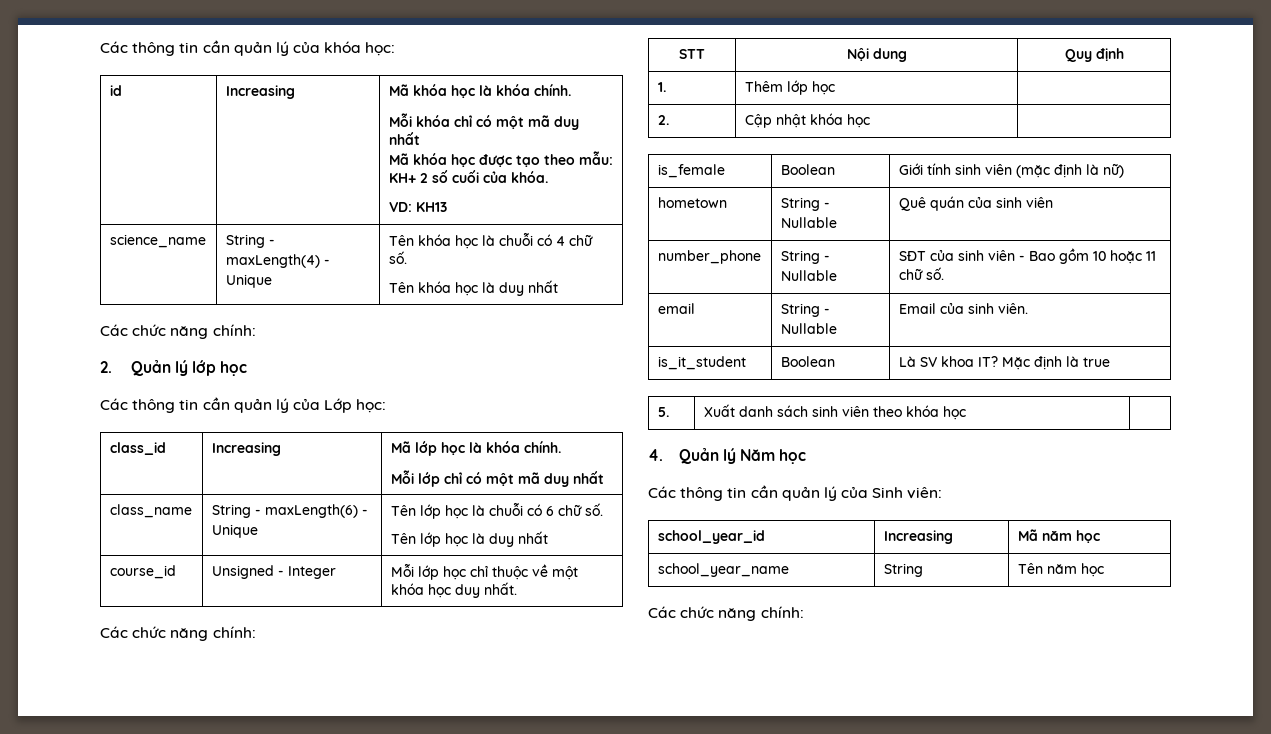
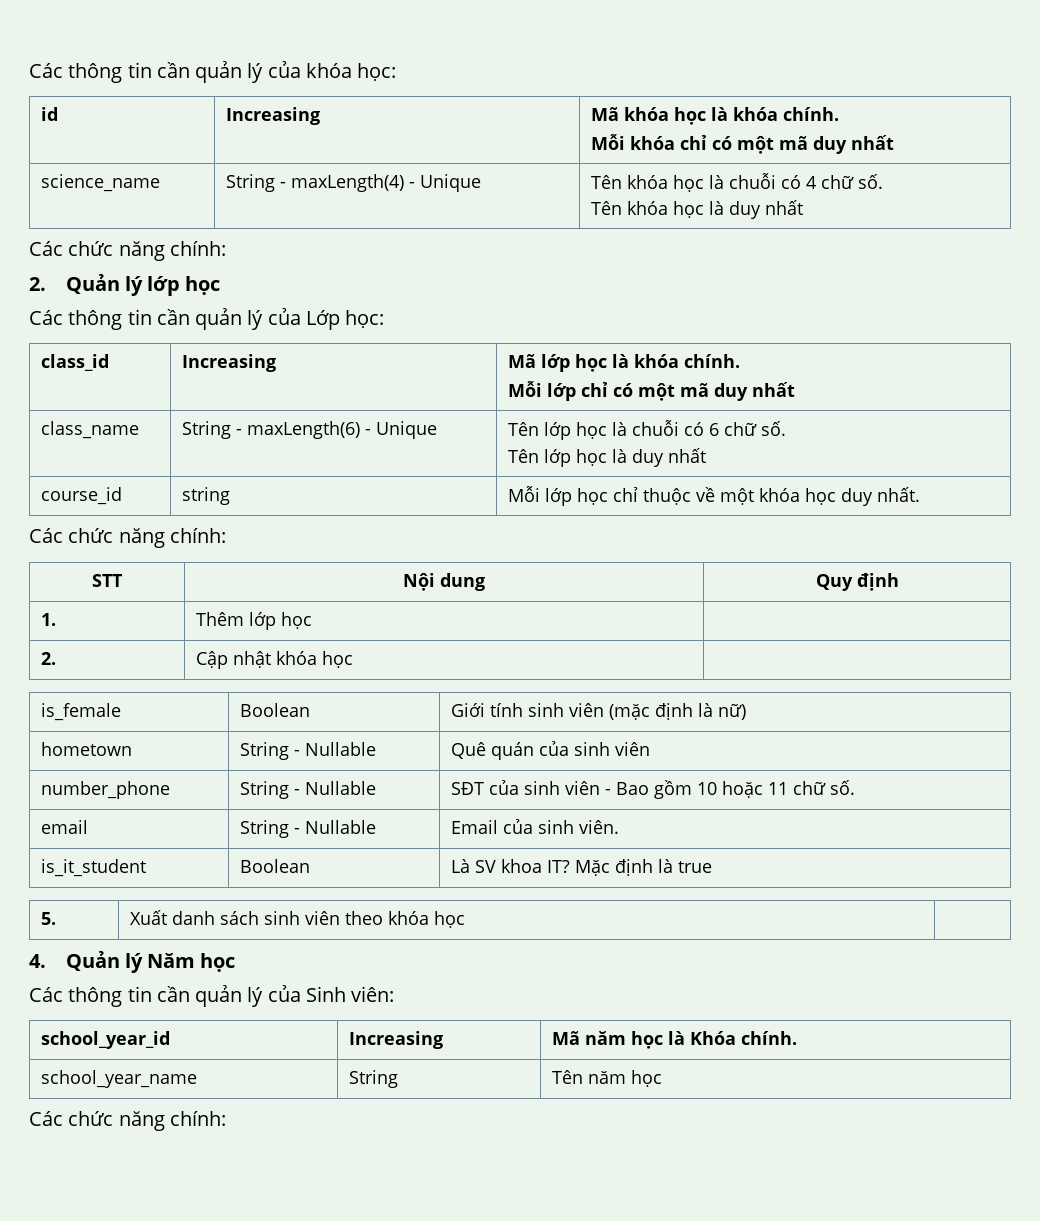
[388,151,613,167] [388,170,548,183] [388,202,447,212] // Mã khóa học được tạo theo mẫu: KH+ 2 số cuối của khóa. // VD: KH13 -> (895, 142) none
[211,565,336,579] Unsigned - Integer -> [182,487,231,505] string
(1100, 536) none -> [668,1031,798,1045] là Khóa chính.

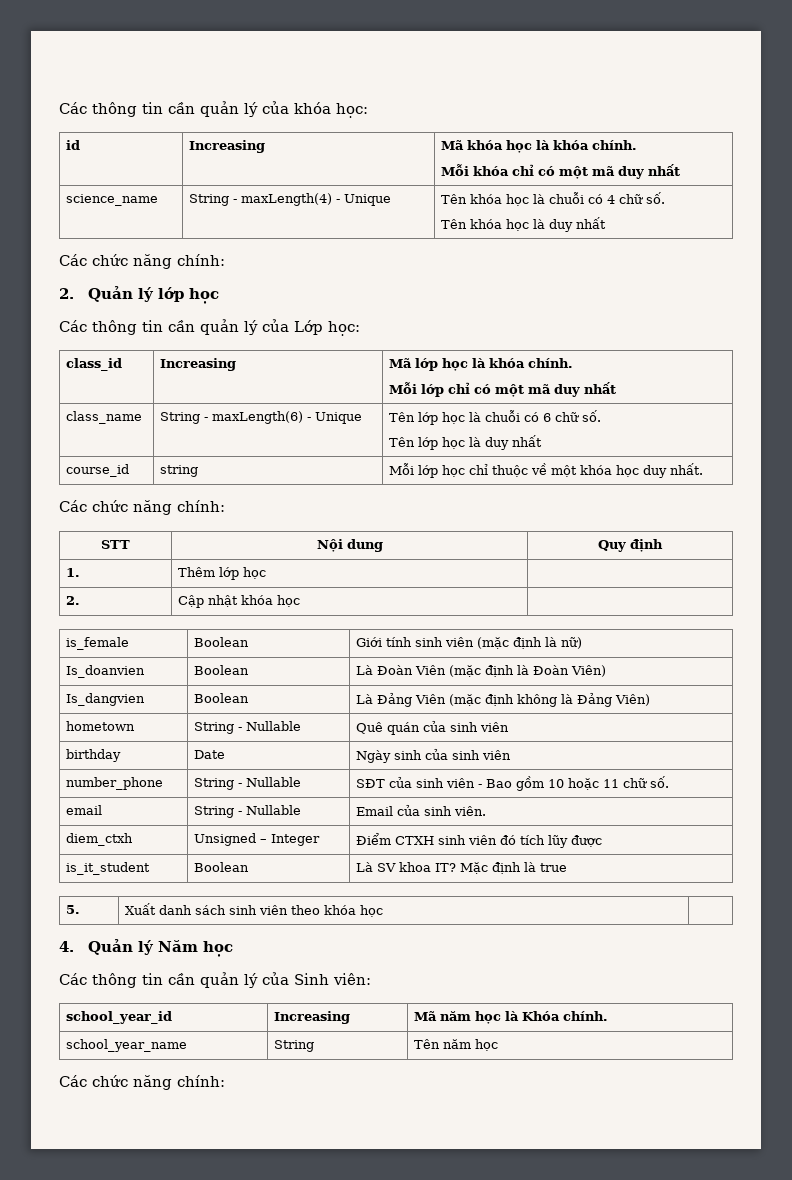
(747, 712) none -> [65,665,145,678] [193,665,249,675] [355,665,606,677] [65,693,145,706] [193,693,249,703] [355,692,650,707] // Is_doanvien | Boolean | Là Đoàn Viên (mặc định là Đoàn Viên) // Is_dangvien | Boolean | Là Đảng Viên (mặc định không là Đảng Viên)
(651, 749) none -> [65,749,121,762] [193,750,225,759] [355,748,511,763] // birthday | Date | Ngày sinh của sinh viên
(620, 827) none -> [65,833,133,846] [193,833,320,846] [355,832,602,848] // diem_ctxh | Unsigned – Integer | Điểm CTXH sinh viên đó tích lũy được

